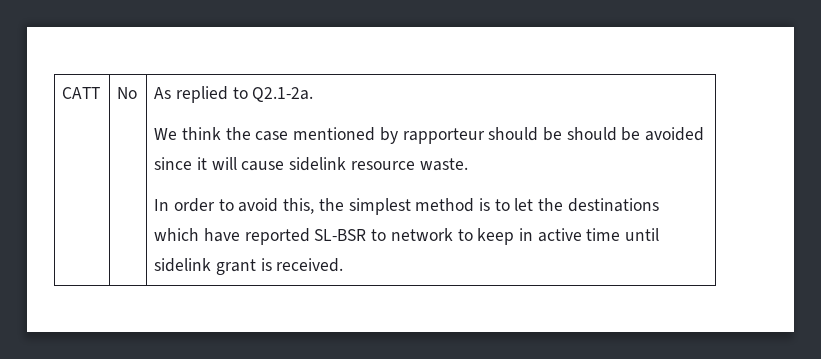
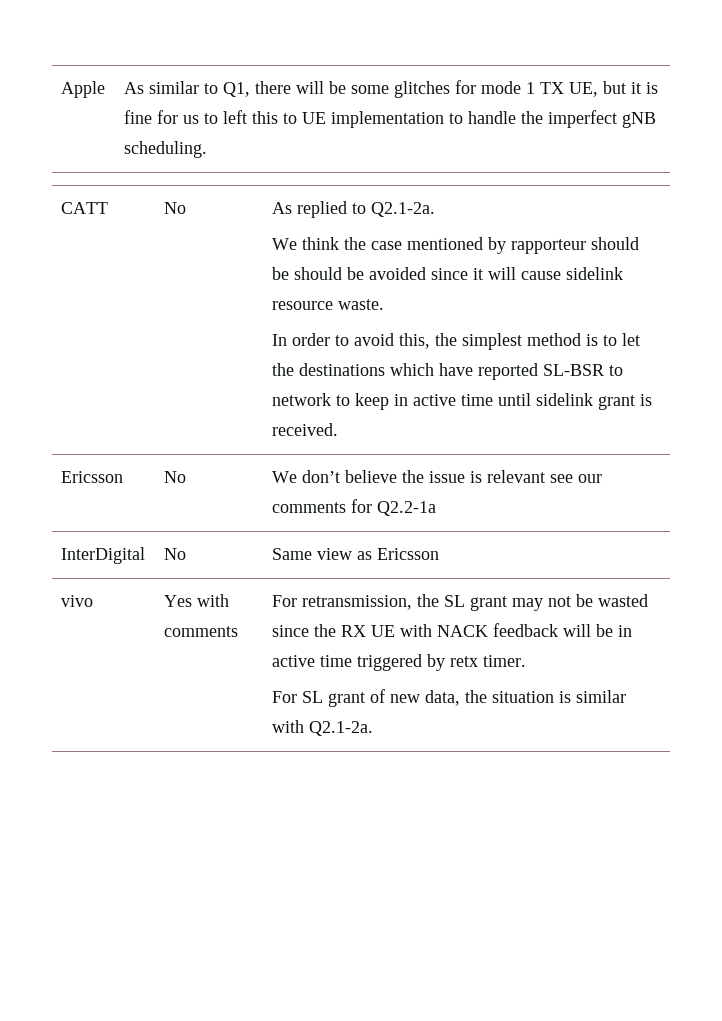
(62, 93) none -> [61,81,106,98] [124,80,659,98] [124,110,657,128] [124,141,208,158] Apple | As similar to Q1, there will be some glitches for mode 1 TX UE, but it is fine for us to left this to UE implementation to handle the imperfect gNB scheduling. //
(344, 265) none -> [61,471,124,483] [164,471,187,483] [272,470,603,483] [272,499,437,516] [61,547,146,564] [164,548,187,560] [272,548,440,560] [61,595,94,607] [164,594,230,607] [164,626,239,637] [272,594,649,611] [272,623,633,637] [272,654,527,671] [272,689,627,707] [272,720,374,736] // Ericsson | No | We don’t believe the issue is relevant see our comments for Q2.2-1a // InterDigital | No | Same view as Ericsson // vivo | Yes with comments | For retransmission, the SL grant may not be wasted since the RX UE with NACK feedback will be in active time triggered by retx timer. // For SL grant of new data, the situation is similar with Q2.1-2a.

